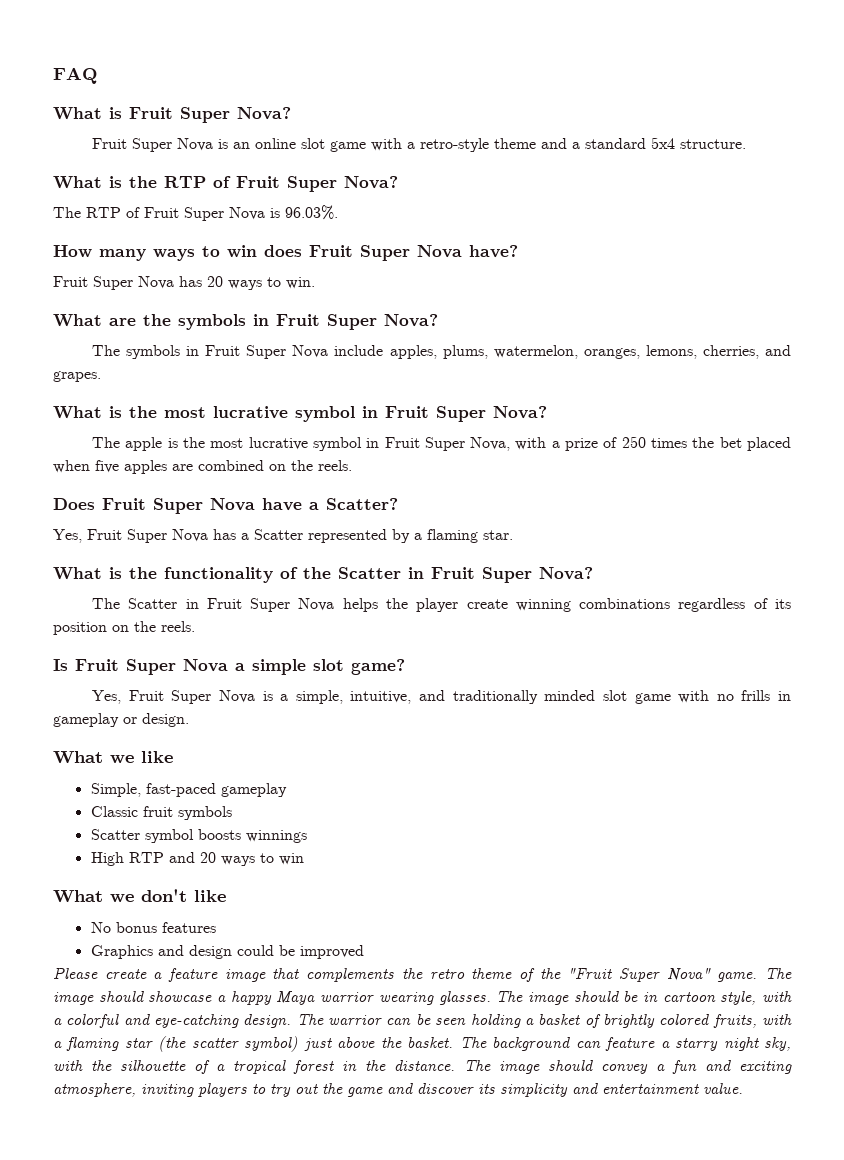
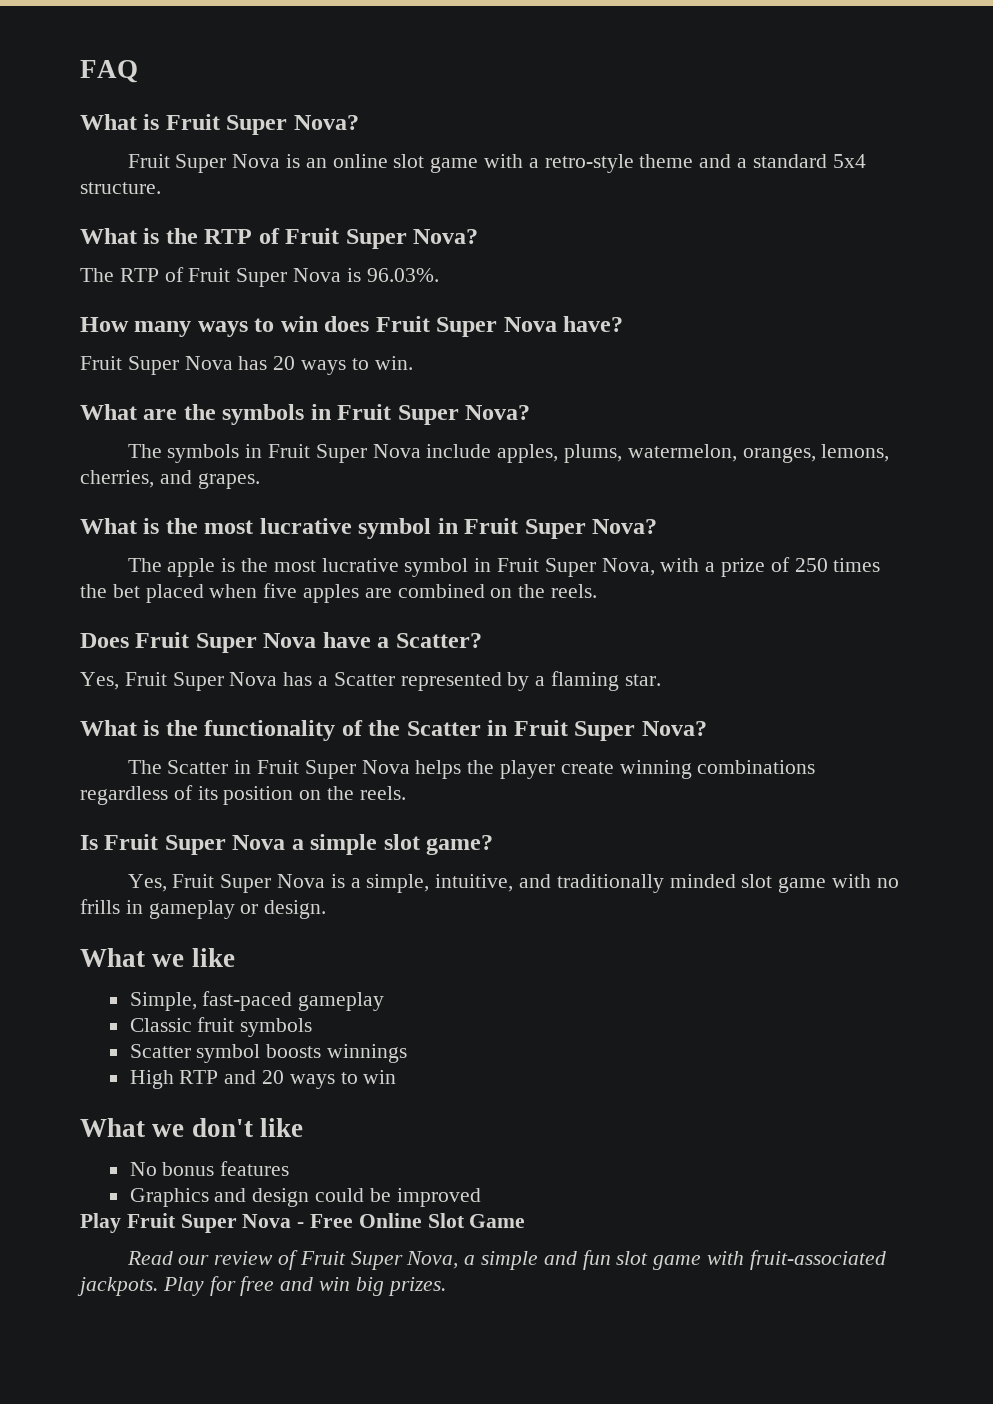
[53,967,792,982] [53,991,792,1005] [53,1014,793,1028] [53,1036,792,1052] [53,1060,792,1074] [53,1083,743,1097] Please create a feature image that complements the retro theme of the "Fruit Super Nova" game. The image should showcase a happy Maya warrior wearing glasses. The image should be in cartoon style, with a colorful and eye-catching design. The warrior can be seen holding a basket of brightly colored fruits, with a flaming star (the scatter symbol) just above the basket. The background can feature a starry night sky, with the silhouette of a tropical forest in the distance. The image should convey a fun and exciting atmosphere, inviting players to try out the game and discover its simplicity and entertainment value. -> [80,1213,526,1233] [126,1250,886,1270] [77,1276,446,1296] Play Fruit Super Nova - Free Online Slot Game // Read our review of Fruit Super Nova, a simple and fun slot game with fruit-associated jackpots. Play for free and win big prizes.

